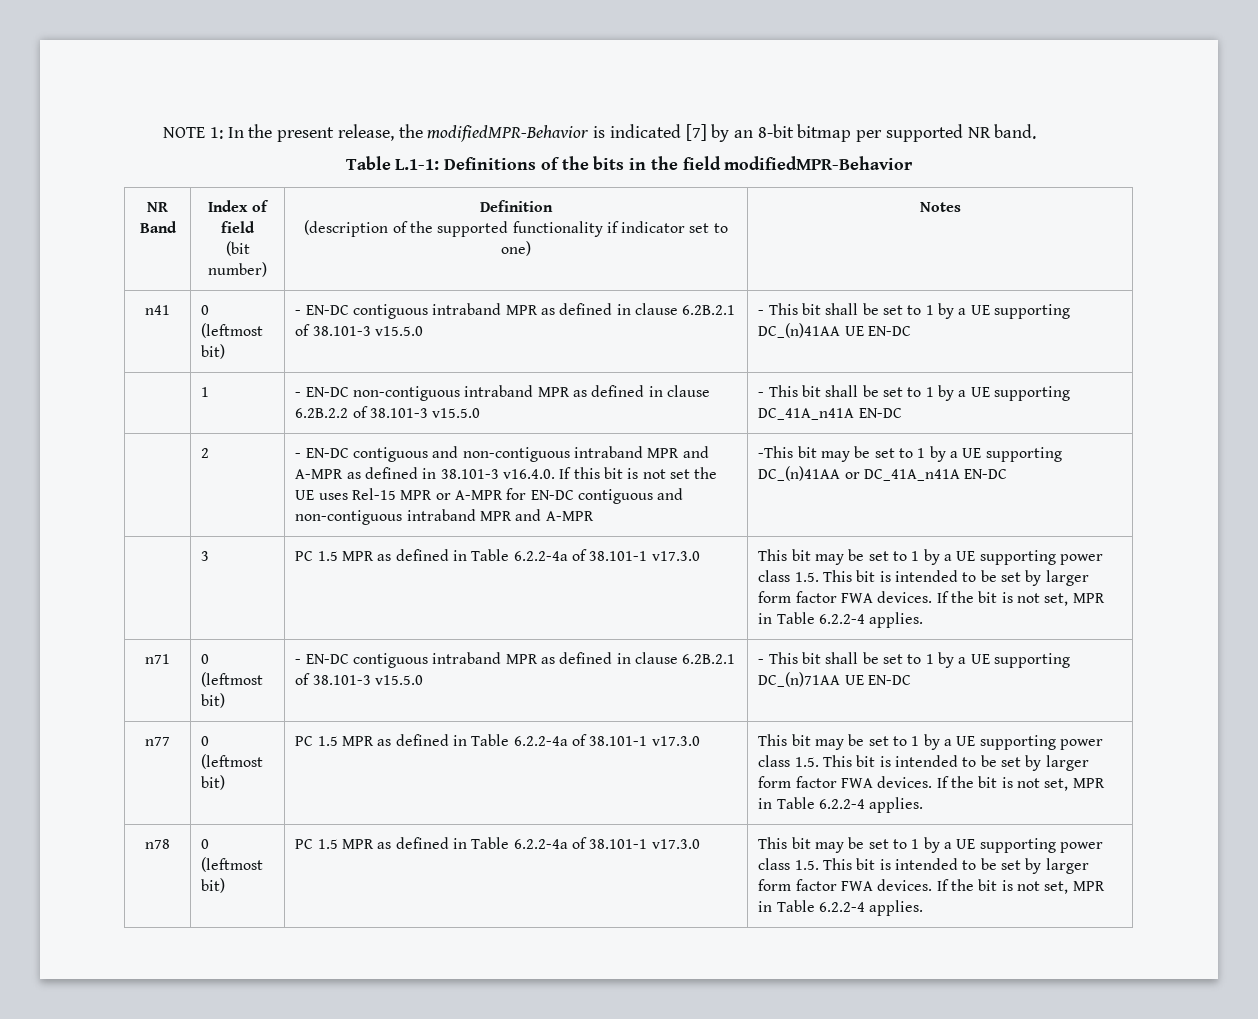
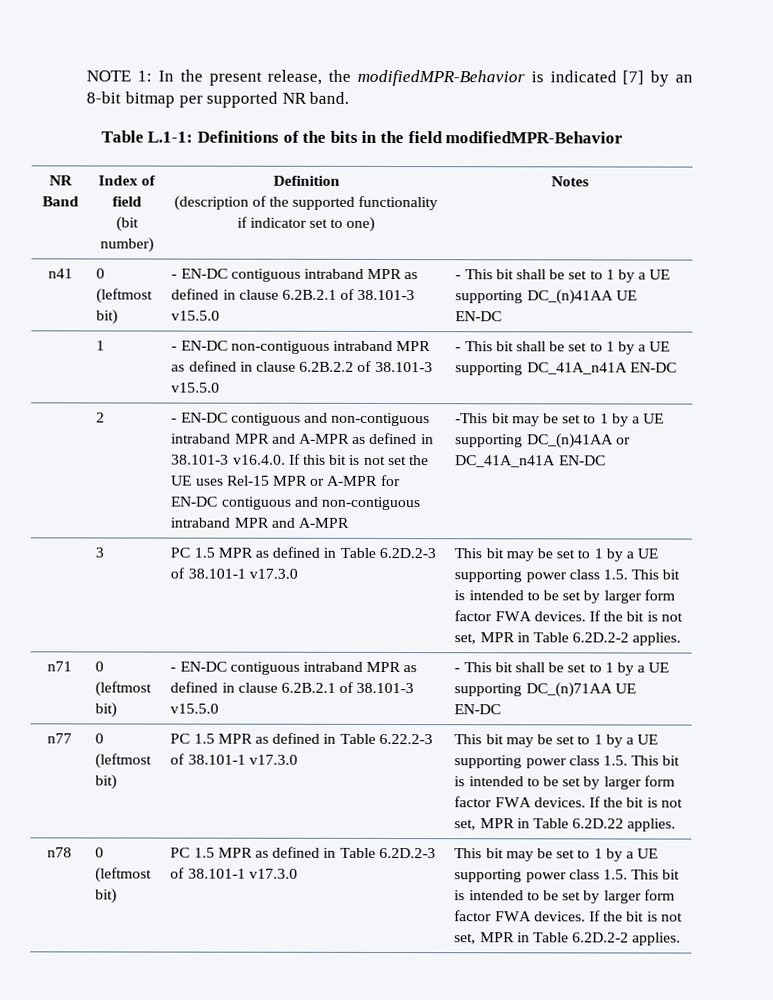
[513,551,568,561] 6.2.2-4a -> [378,547,436,559] 6.2D.2-3
[819,614,866,624] 6.2.2-4 -> [572,632,630,643] 6.2D.2-2
[513,736,568,746] 6.2.2-4a -> [378,733,433,745] 6.22.2-3
[819,799,866,809] 6.2.2-4 -> [572,818,625,829] 6.2D.22
[513,839,568,849] 6.2.2-4a -> [378,847,436,859] 6.2D.2-3
[819,902,866,912] 6.2.2-4 -> [572,932,630,943] 6.2D.2-2

